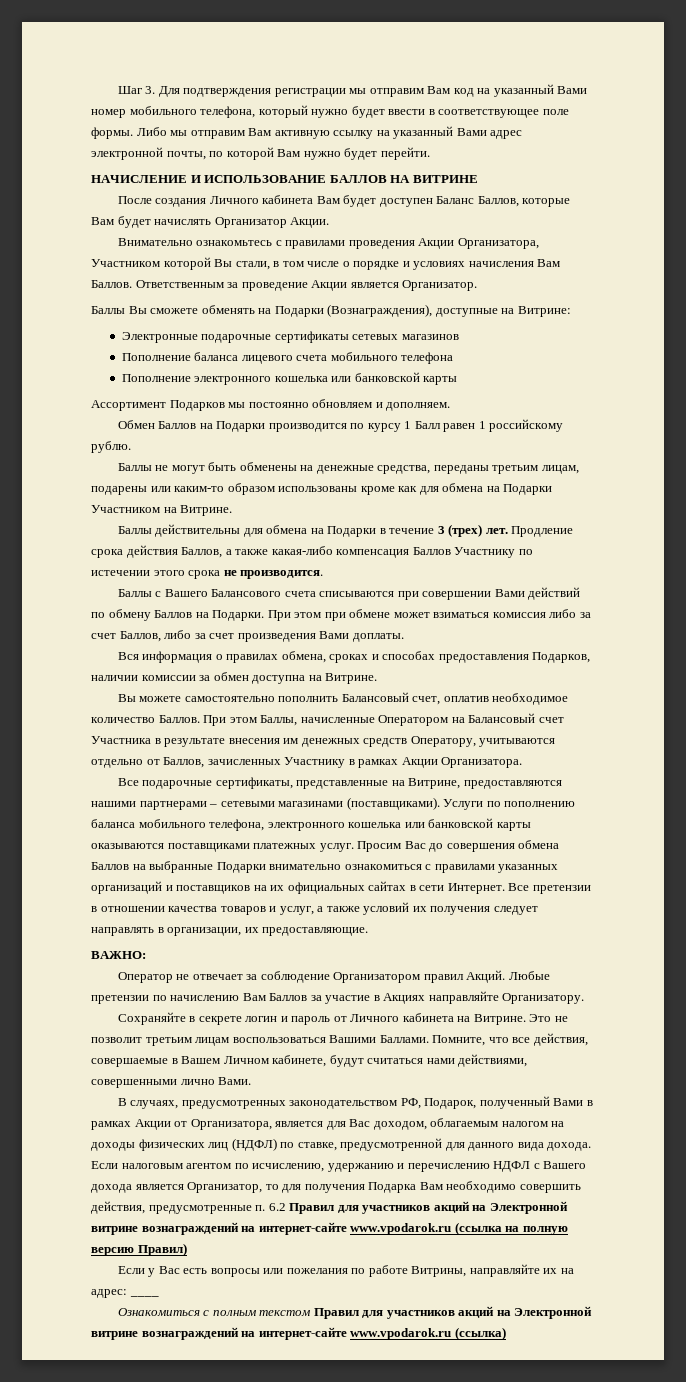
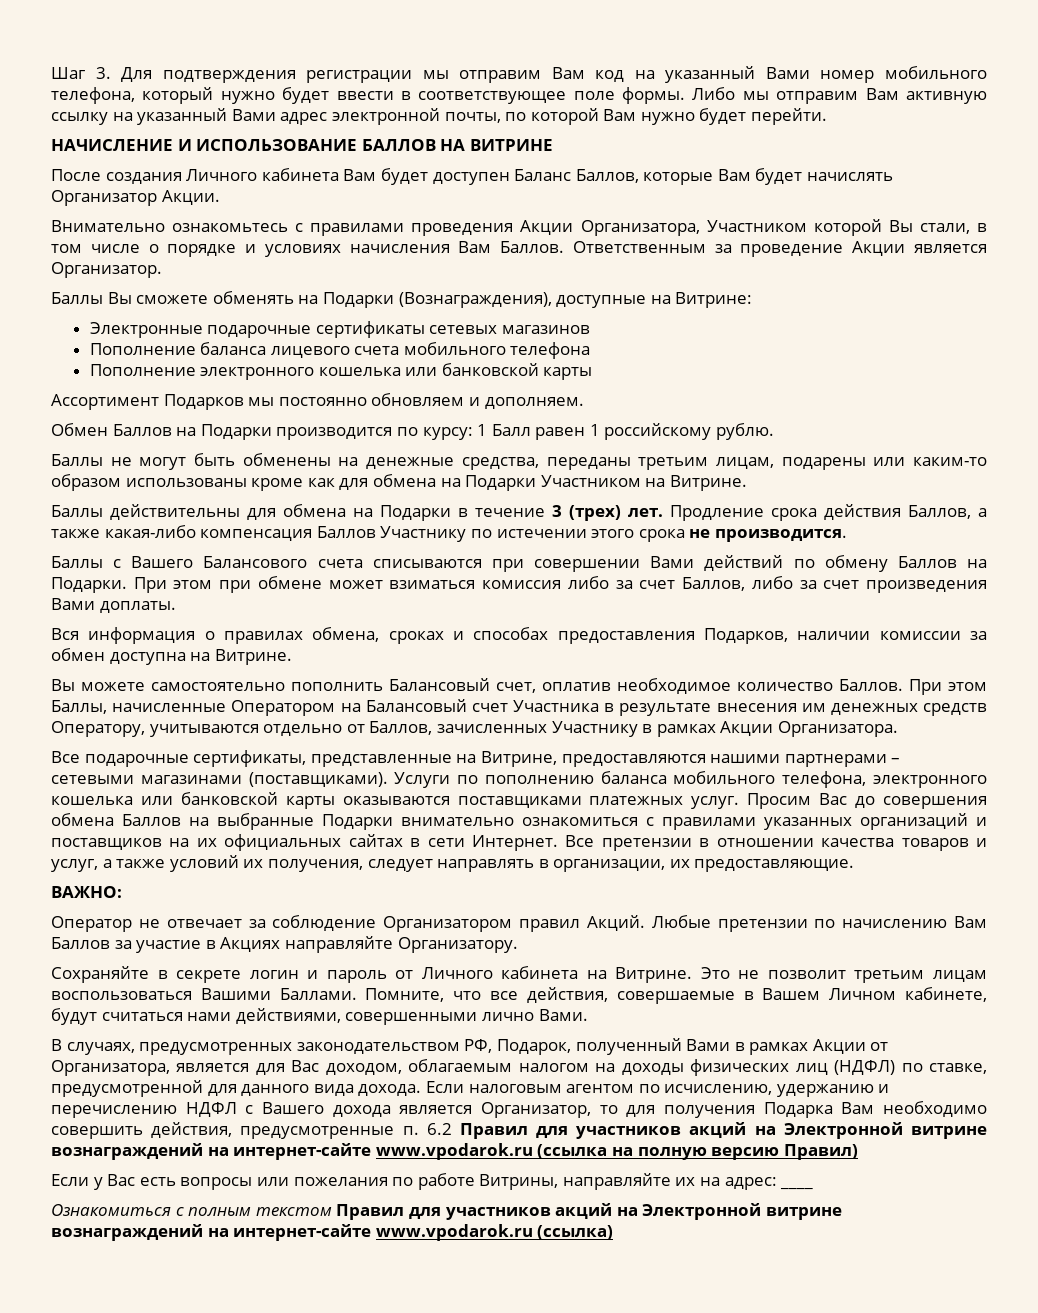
[367,423,401,432] курсу -> [422,427,473,440] курсу:
[430,906,491,915] получения -> [267,859,363,872] получения,

